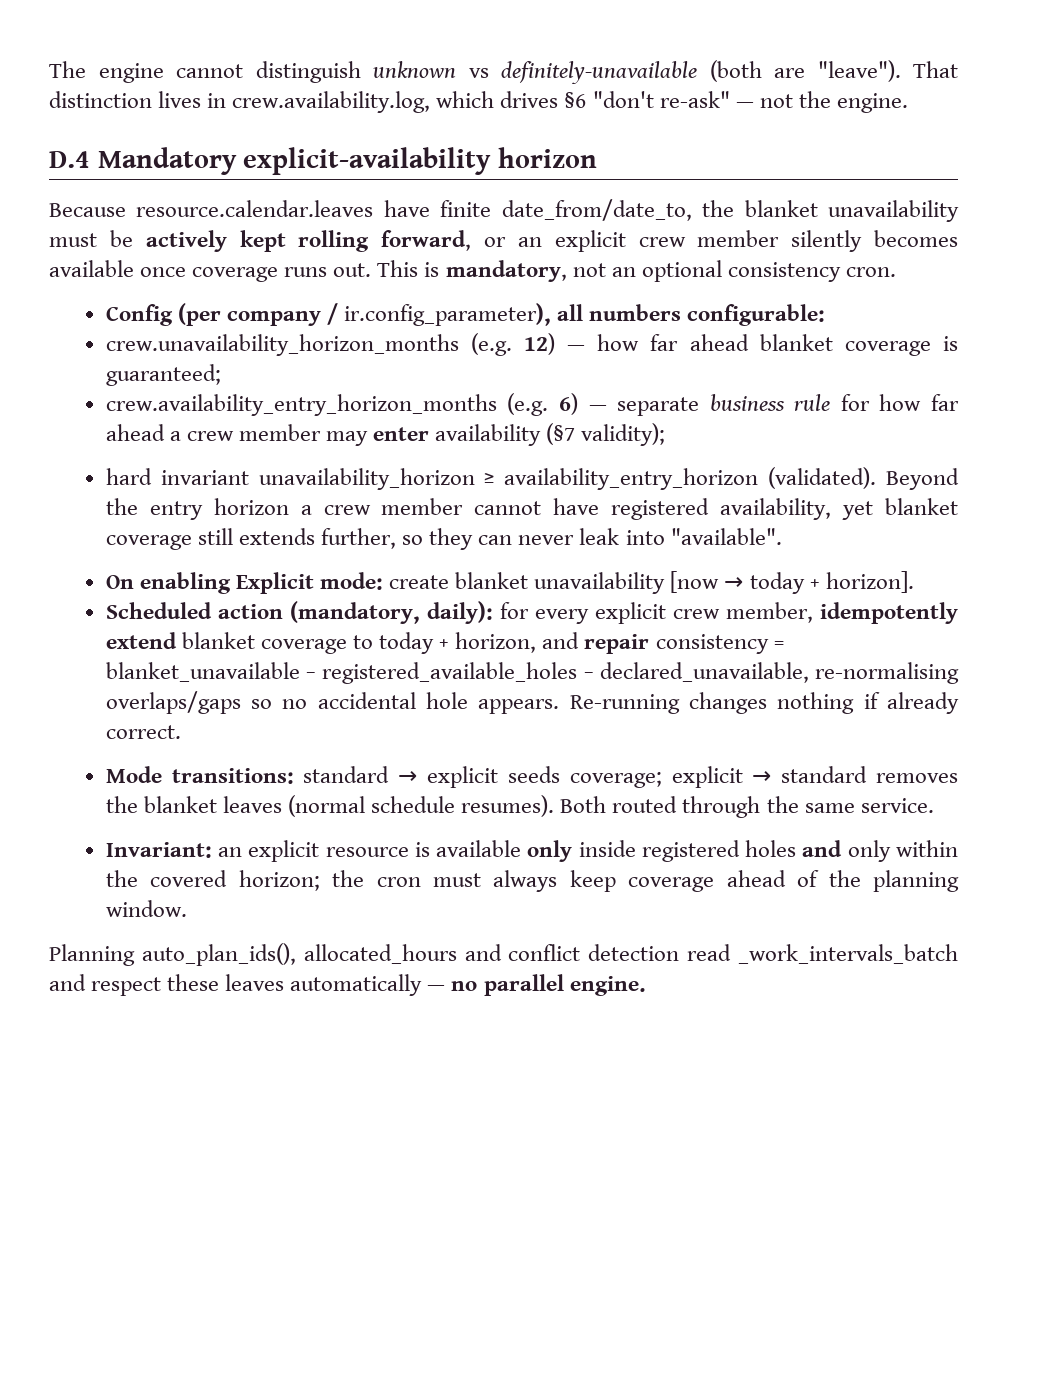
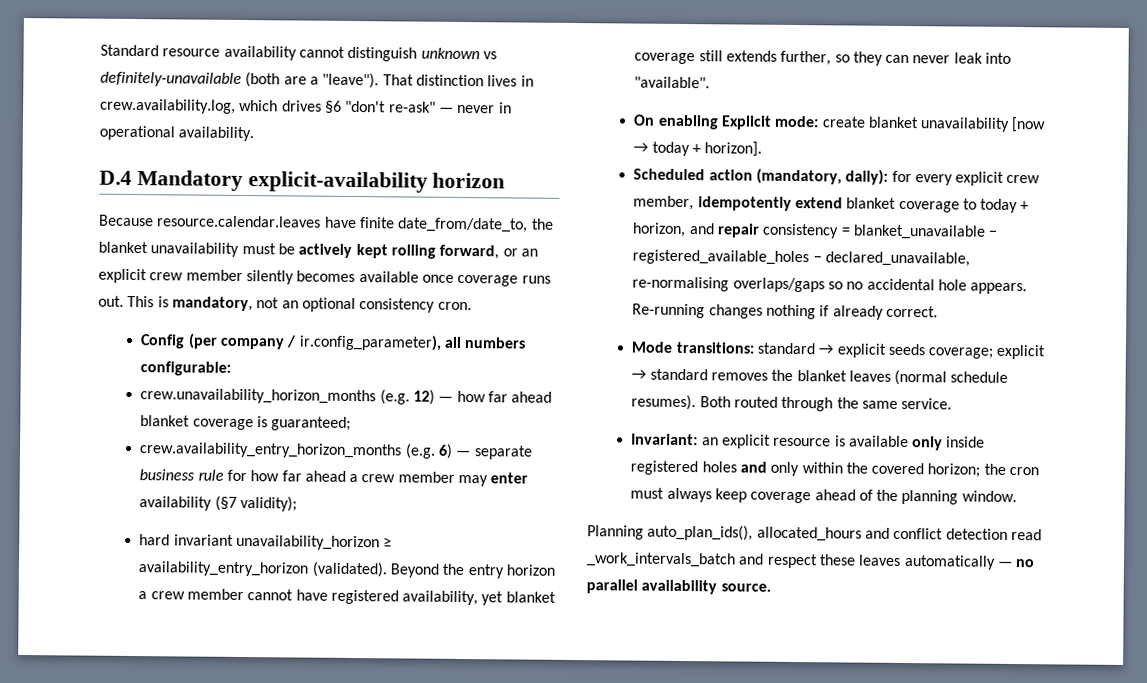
[49,61,164,83] The engine -> [100,44,297,61] Standard resource availability
(805, 73) none -> [309,76,319,85] a
[759,91,908,113] not the engine. -> [457,102,512,114] [99,125,255,142] never in operational availability.
[569,976,646,996] engine. -> [641,579,771,595] availability source.

